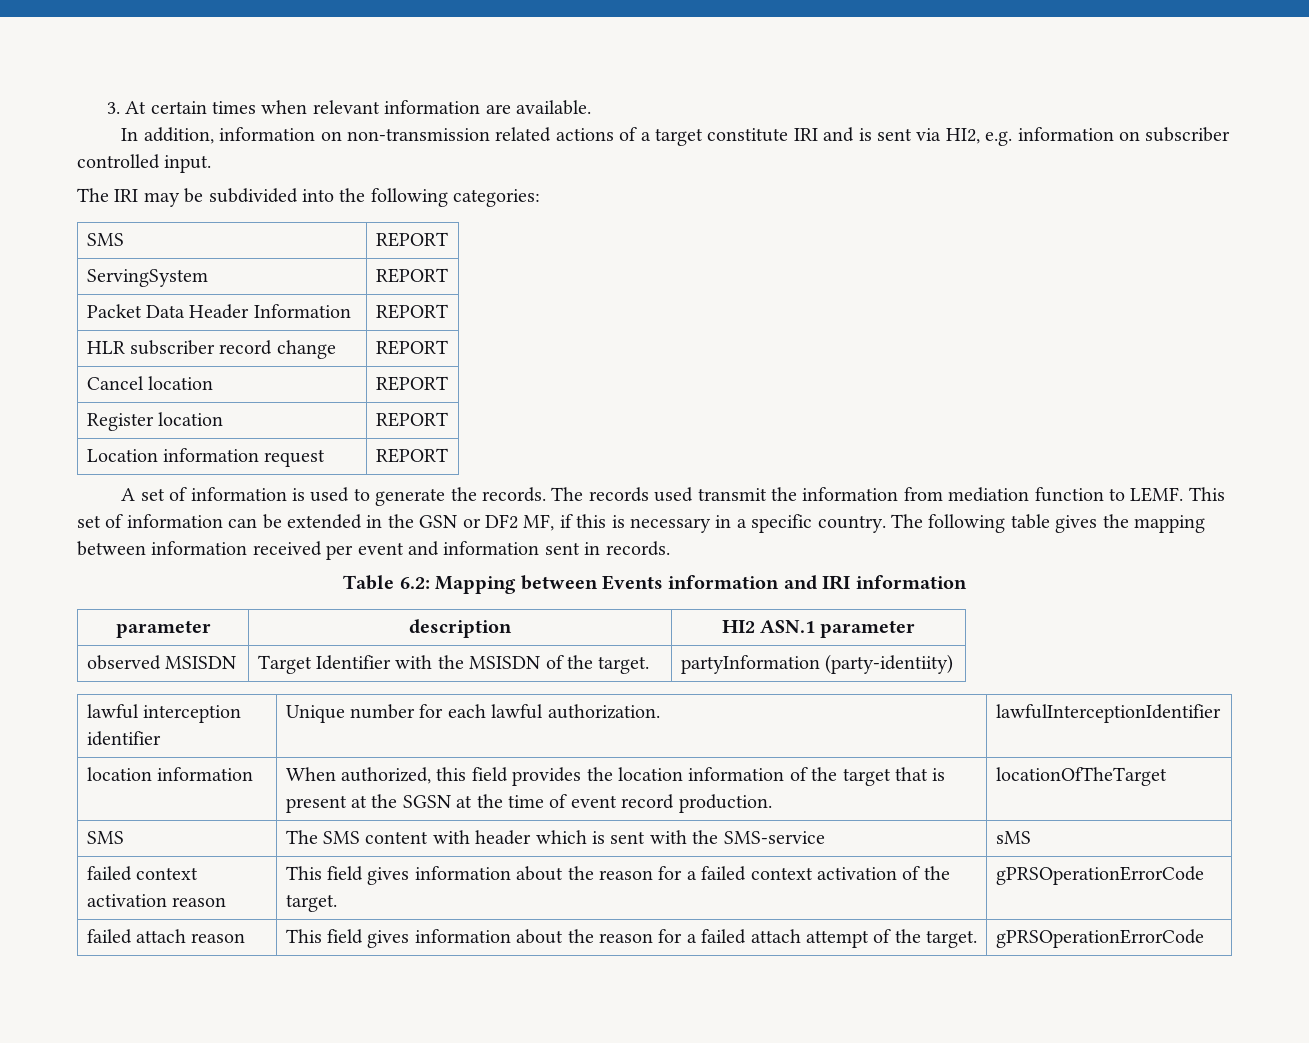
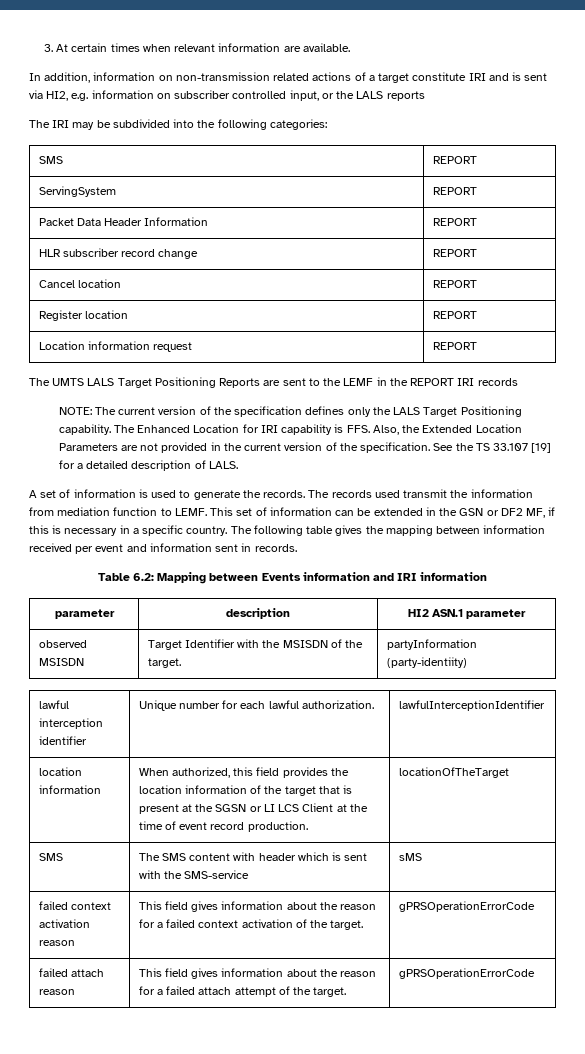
[164,155,212,173] input. -> [289,90,425,101] input, or the LALS reports
(448, 455) none -> [29,377,518,388] [58,406,522,417] [58,424,522,435] [58,442,552,453] [58,460,238,471] // The UMTS LALS Target Positioning Reports are sent to the LEMF in the REPORT IRI records // NOTE: The current version of the specification defines only the LALS Target Positioning capability. The Enhanced Location for IRI capability is FFS. Also, the Extended Location Parameters are not provided in the current version of the specification. See the TS 33.107 [19] for a detailed description of LALS.
(451, 801) none -> [249,803,334,812] or LI LCS Client

